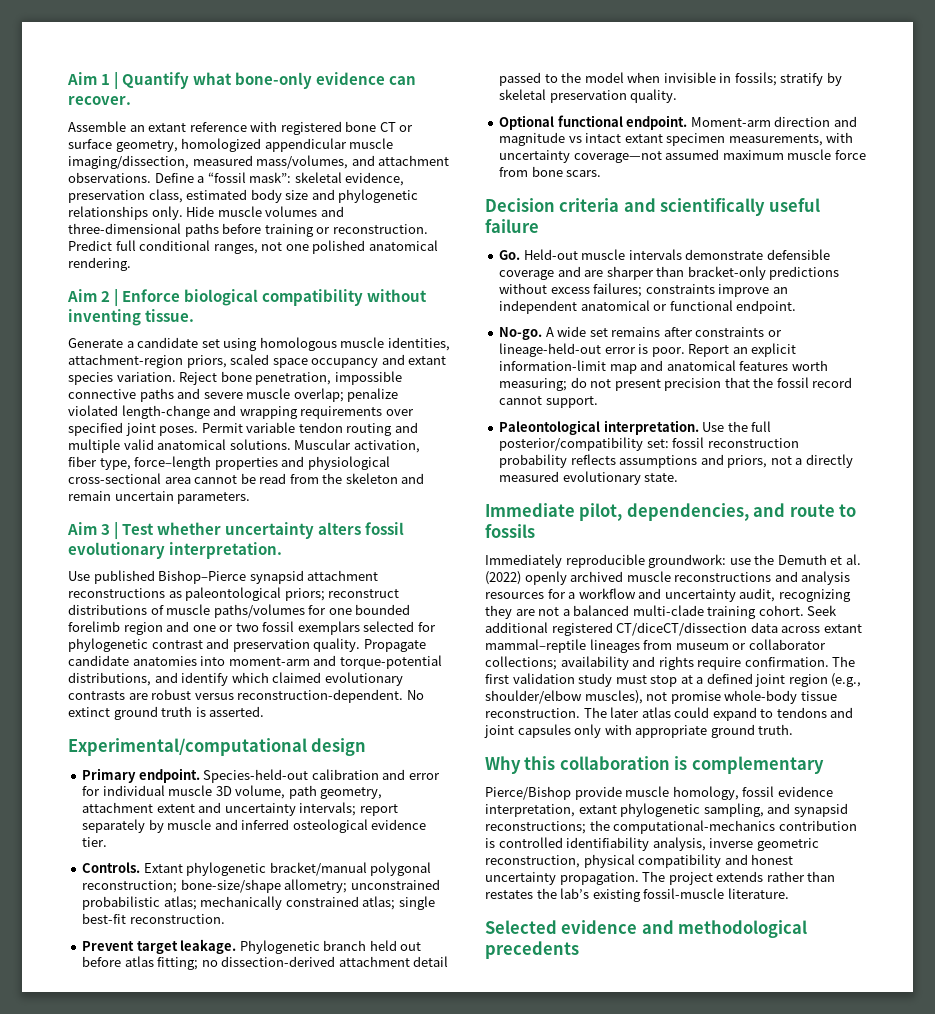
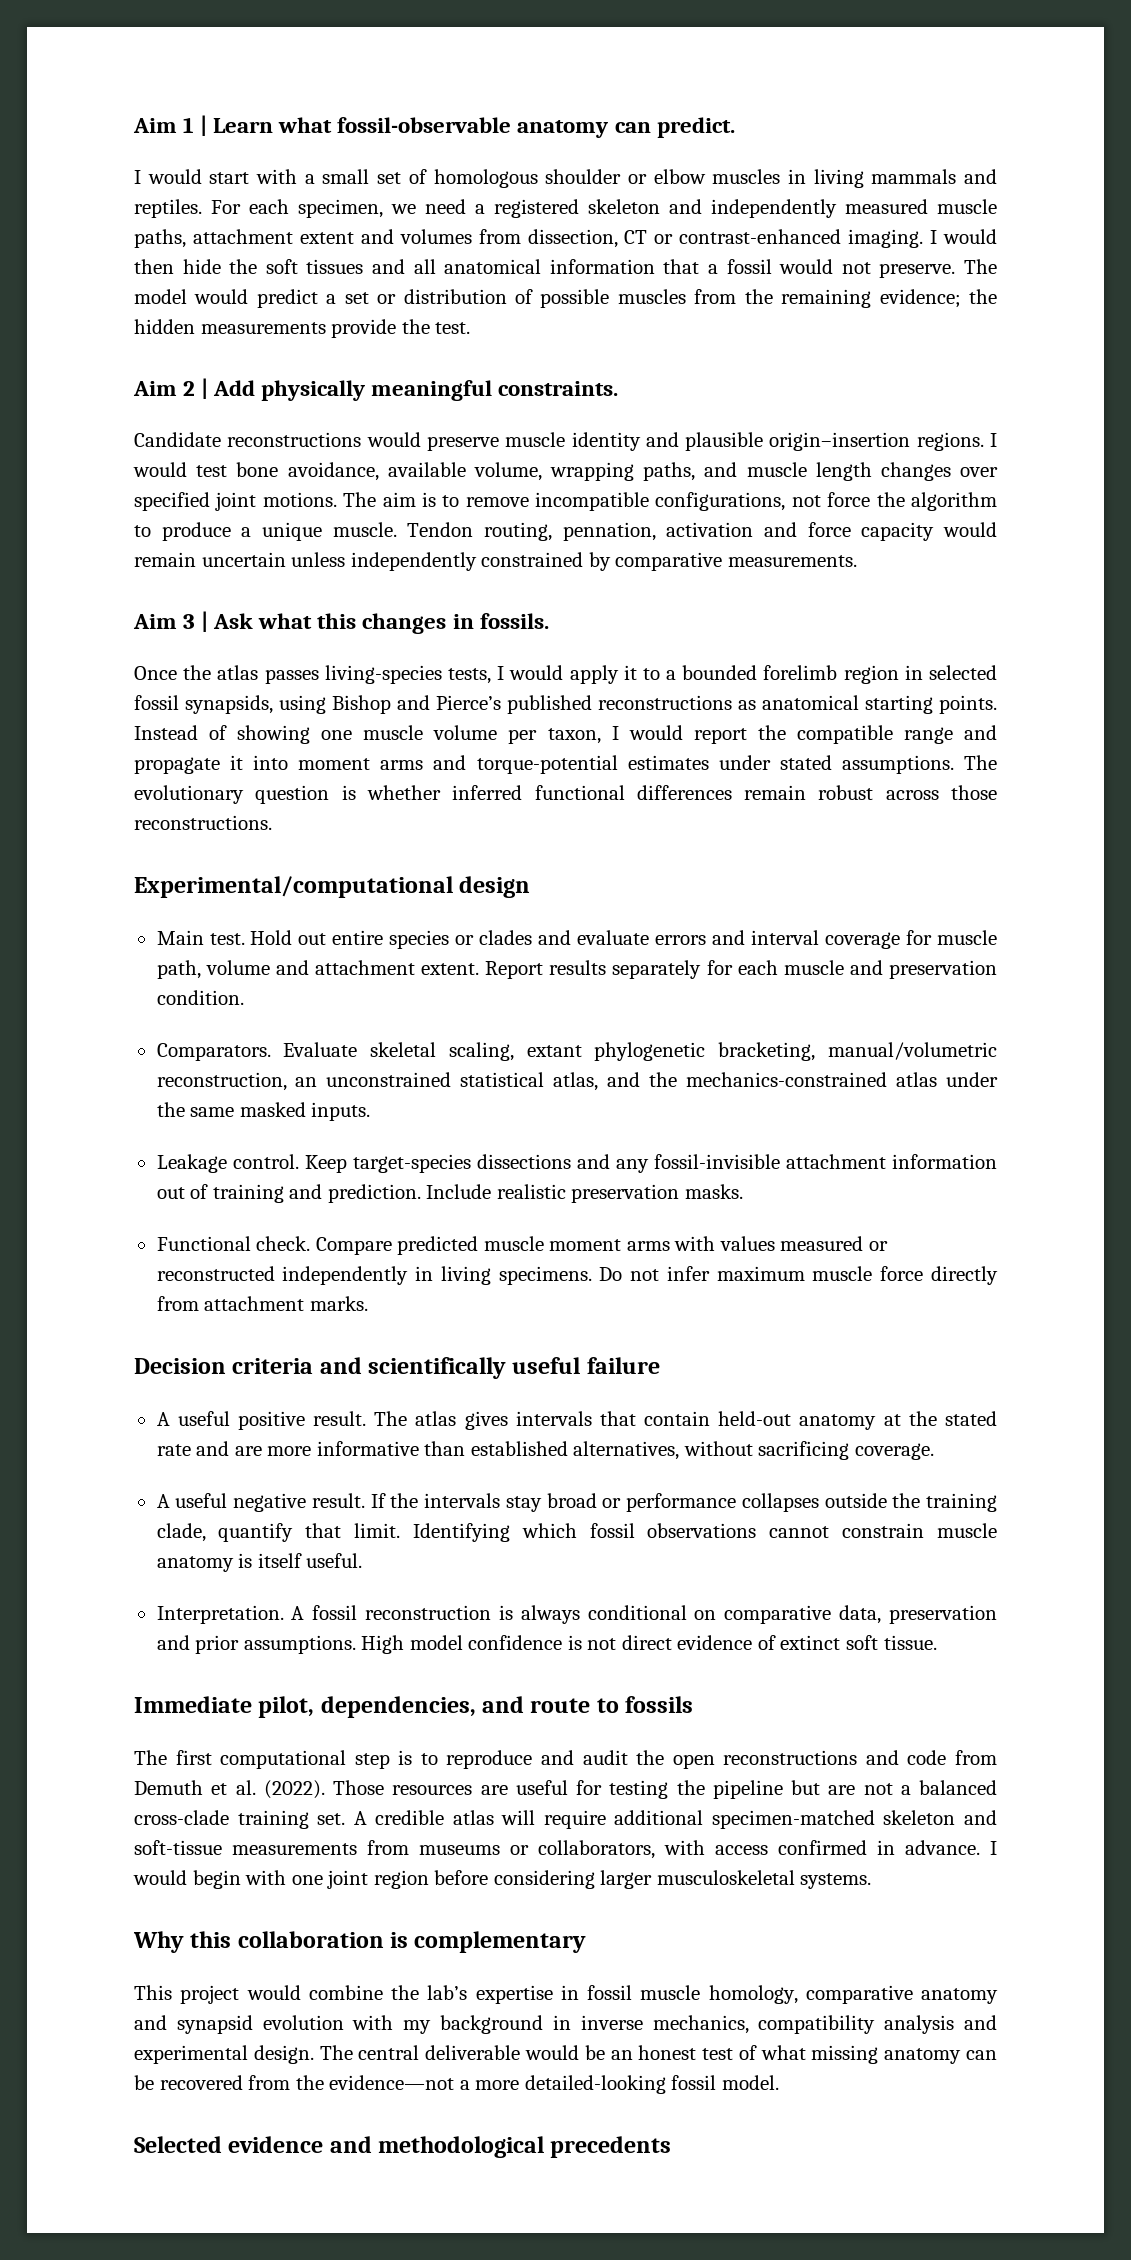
[122,72,417,89] [68,96,131,105] [68,121,414,135] [68,138,394,152] [68,155,450,169] [68,172,405,186] [68,189,419,203] [68,206,344,220] [68,223,428,237] [68,240,438,254] [68,257,131,271] [67,289,428,307] [68,309,195,326] [68,337,450,351] [68,354,447,368] [68,371,402,385] [68,388,399,402] [68,405,414,419] [68,422,418,436] [68,439,420,453] [68,456,390,470] [68,473,425,484] [68,491,251,504] [67,522,405,540] [68,542,283,559] [68,570,379,584] [68,587,400,601] [68,604,411,618] [68,621,436,635] [68,638,426,652] [68,655,442,669] [68,672,403,686] [68,689,424,703] [68,706,265,720] [68,738,367,756] [82,768,440,783] [82,785,383,799] [82,802,398,816] [82,819,427,833] [82,837,108,847] [82,862,432,876] [82,879,440,893] [82,896,435,910] [82,913,225,924] [82,939,422,954] [82,956,449,970] [499,72,842,86] [499,89,678,103] [499,115,857,130] [499,132,854,146] [499,149,866,163] [499,166,602,177] Quantify what bone-only evidence can recover. // Assemble an extant reference with registered bone CT or surface geometry, homologized appendicular muscle imaging/dissection, measured mass/volumes, and attachment observations. Define a “fossil mask”: skeletal evidence, preservation class, estimated body size and phylogenetic relationships only. Hide muscle volumes and three-dimensional paths before training or reconstruction. Predict full conditional ranges, not one polished anatomical rendering. // Aim 2 | Enforce biological compatibility without inventing tissue. // Generate a candidate set using homologous muscle identities, attachment-region priors, scaled space occupancy and extant species variation. Reject bone penetration, impossible connective paths and severe muscle overlap; penalize violated length-change and wrapping requirements over specified joint poses. Permit variable tendon routing and multiple valid anatomical solutions. Muscular activation, fiber type, force–length properties and physiological cross-sectional area cannot be read from the skeleton and remain uncertain parameters. // Aim 3 | Test whether uncertainty alters fossil evolutionary interpretation. // Use published Bishop–Pierce synapsid attachment reconstructions as paleontological priors; reconstruct distributions of muscle paths/volumes for one bounded forelimb region and one or two fossil exemplars selected for phylogenetic contrast and preservation quality. Propagate candidate anatomies into moment-arm and torque-potential distributions, and identify which claimed evolutionary contrasts are robust versus reconstruction-dependent. No extinct ground truth is asserted. // Experimental/computational design // Primary endpoint. Species-held-out calibration and error for individual muscle 3D volume, path geometry, attachment extent and uncertainty intervals; report separately by muscle and inferred osteological evidence tier. // Controls. Extant phylogenetic bracket/manual polygonal reconstruction; bone-size/shape allometry; unconstrained probabilistic atlas; mechanically constrained atlas; single best-fit reconstruction. // Prevent target leakage. Phylogenetic branch held out before atlas fitting; no dissection-derived attachment detail passed to the model when invisible in fossils; stratify by skeletal preservation quality. // Optional functional endpoint. Moment-arm direction and magnitude vs intact extant specimen measurements, with uncertainty coverage—not assumed maximum muscle force from bone scars. -> [213,117,735,138] [134,169,997,188] [134,199,997,218] [134,229,997,248] [134,259,998,278] [134,289,998,308] [134,319,471,338] [133,378,619,401] [134,432,997,451] [133,462,998,481] [134,492,997,511] [134,522,997,541] [134,552,857,571] [133,611,549,634] [134,665,997,684] [134,695,997,714] [134,725,997,744] [134,755,997,774] [134,785,997,804] [134,815,272,830] [134,876,531,898] [156,930,998,949] [156,960,998,979] [156,990,244,1005] [156,1042,997,1061] [156,1072,999,1091] [156,1102,371,1121] [156,1154,997,1173] [156,1184,743,1203] [156,1236,888,1255] [156,1266,998,1285] [156,1296,368,1311] Learn what fossil-observable anatomy can predict. // I would start with a small set of homologous shoulder or elbow muscles in living mammals and reptiles. For each specimen, we need a registered skeleton and independently measured muscle paths, attachment extent and volumes from dissection, CT or contrast-enhanced imaging. I would then hide the soft tissues and all anatomical information that a fossil would not preserve. The model would predict a set or distribution of possible muscles from the remaining evidence; the hidden measurements provide the test. // Aim 2 | Add physically meaningful constraints. // Candidate reconstructions would preserve muscle identity and plausible origin–insertion regions. I would test bone avoidance, available volume, wrapping paths, and muscle length changes over specified joint motions. The aim is to remove incompatible configurations, not force the algorithm to produce a unique muscle. Tendon routing, pennation, activation and force capacity would remain uncertain unless independently constrained by comparative measurements. // Aim 3 | Ask what this changes in fossils. // Once the atlas passes living-species tests, I would apply it to a bounded forelimb region in selected fossil synapsids, using Bishop and Pierce’s published reconstructions as anatomical starting points. Instead of showing one muscle volume per taxon, I would report the compatible range and propagate it into moment arms and torque-potential estimates under stated assumptions. The evolutionary question is whether inferred functional differences remain robust across those reconstructions. // Experimental/computational design // Main test. Hold out entire species or clades and evaluate errors and interval coverage for muscle path, volume and attachment extent. Report results separately for each muscle and preservation condition. // Comparators. Evaluate skeletal scaling, extant phylogenetic bracketing, manual/volumetric reconstruction, an unconstrained statistical atlas, and the mechanics-constrained atlas under the same masked inputs. // Leakage control. Keep target-species dissections and any fossil-invisible attachment information out of training and prediction. Include realistic preservation masks. // Functional check. Compare predicted muscle moment arms with values measured or reconstructed independently in living specimens. Do not infer maximum muscle force directly from attachment marks.
[499,249,830,260] [499,266,840,280] [499,283,788,297] [499,300,797,314] [499,326,782,340] [499,343,797,357] [499,360,828,374] [499,377,853,391] [499,396,598,408] [499,420,772,435] [499,437,799,451] [499,454,853,468] [499,471,679,485] Go. Held-out muscle intervals demonstrate defensible coverage and are sharper than bracket-only predictions without excess failures; constraints improve an independent anatomical or functional endpoint. // No-go. A wide set remains after constraints or lineage-held-out error is poor. Report an explicit information-limit map and anatomical features worth measuring; do not present precision that the fossil record cannot support. // Paleontological interpretation. Use the full posterior/compatibility set: fossil reconstruction probability reflects assumptions and priors, not a directly measured evolutionary state. -> [156,1411,997,1430] [156,1441,934,1460] [156,1493,998,1512] [156,1523,998,1542] [156,1553,363,1572] [156,1605,998,1624] [156,1635,937,1654] A useful positive result. The atlas gives intervals that contain held-out anatomy at the stated rate and are more informative than established alternatives, without sacrificing coverage. // A useful negative result. If the intervals stay broad or performance collapses outside the training clade, quantify that limit. Identifying which fossil observations cannot constrain muscle anatomy is itself useful. // Interpretation. A fossil reconstruction is always conditional on comparative data, preservation and prior assumptions. High model confidence is not direct evidence of extinct soft tissue.
[485,554,861,568] [485,571,851,585] [485,588,851,602] [485,605,838,619] [485,622,862,636] [485,639,826,653] [485,656,856,670] [485,673,862,687] [485,690,837,704] [485,707,854,721] [484,724,794,738] Immediately reproducible groundwork: use the Demuth et al. (2022) openly archived muscle reconstructions and analysis resources for a workflow and uncertainty audit, recognizing they are not a balanced multi-clade training cohort. Seek additional registered CT/diceCT/dissection data across extant mammal–reptile lineages from museum or collaborator collections; availability and rights require confirmation. The first validation study must stop at a defined joint region (e.g., shoulder/elbow muscles), not promise whole-body tissue reconstruction. The later atlas could expand to tendons and joint capsules only with appropriate ground truth. -> [134,1750,997,1769] [134,1780,997,1799] [134,1810,997,1829] [134,1840,997,1859] [133,1870,872,1889] The first computational step is to reproduce and audit the open reconstructions and code from Demuth et al. (2022). Those resources are useful for testing the pipeline but are not a balanced cross-clade training set. A credible atlas will require additional specimen-matched skeleton and soft-tissue measurements from museums or collaborators, with access confirmed in advance. I would begin with one joint region before considering larger musculoskeletal systems.
[485,786,833,800] [485,803,848,817] [485,820,857,834] [485,837,819,851] [485,854,794,868] [485,871,836,885] [485,888,789,902] Pierce/Bishop provide muscle homology, fossil evidence interpretation, extant phylogenetic sampling, and synapsid reconstructions; the computational-mechanics contribution is controlled identifiability analysis, inverse geometric reconstruction, physical compatibility and honest uncertainty propagation. The project extends rather than restates the lab’s existing fossil-muscle literature. -> [134,1985,998,2004] [134,2015,998,2034] [134,2045,998,2064] [134,2075,779,2094] This project would combine the lab’s expertise in fossil muscle homology, comparative anatomy and synapsid evolution with my background in inverse mechanics, compatibility analysis and experimental design. The central deliverable would be an honest test of what missing anatomy can be recovered from the evidence—not a more detailed-looking fossil model.

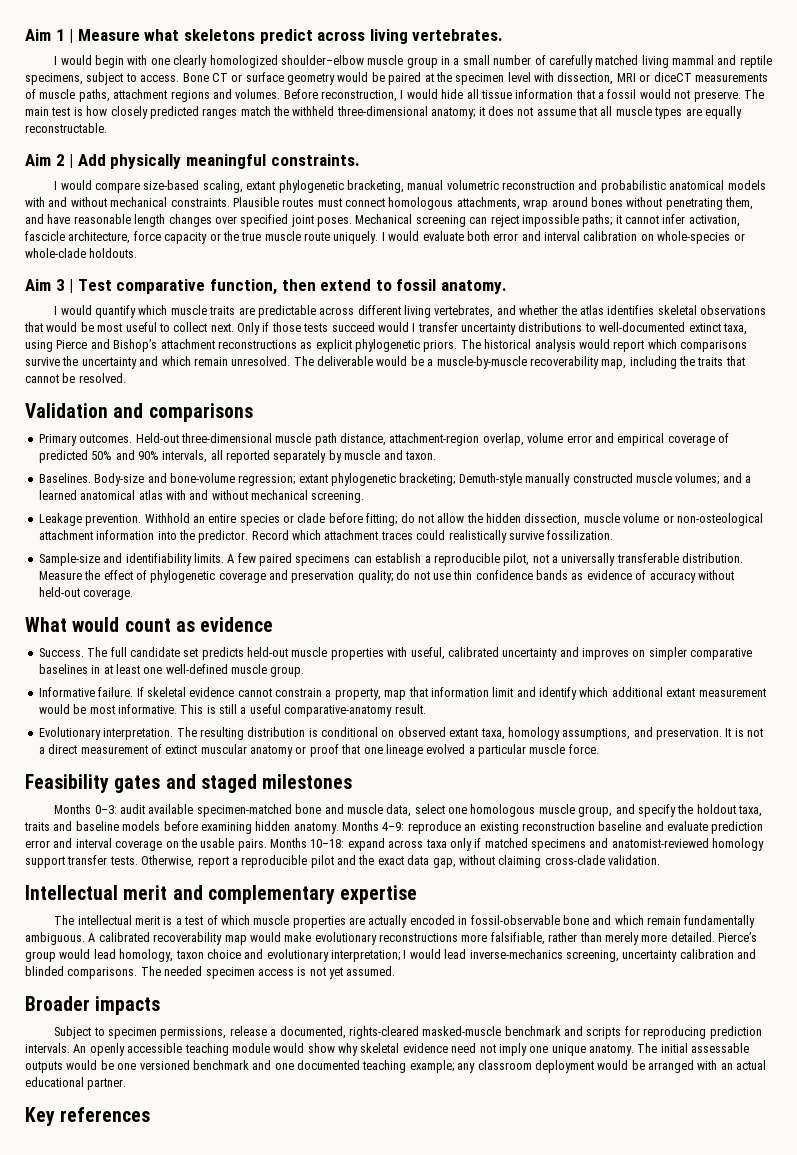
[213,117,735,138] [134,169,997,188] [134,199,997,218] [134,229,997,248] [134,259,542,274] Learn what fossil-observable anatomy can predict. // I would start with a small set of homologous shoulder or elbow muscles in living mammals and reptiles. For each specimen, we need a registered skeleton and independently measured muscle paths, attachment extent and volumes from dissection, CT or contrast-enhanced imaging. I would then hide the soft tissues and all anatomical -> [77,29,504,44] [54,55,772,68] [25,72,768,85] [25,89,512,102] Measure what skeletons predict across living vertebrates. // I would begin with one clearly homologized shoulder–elbow muscle group in a small number of carefully matched living mammal and reptile specimens, subject to access. Bone CT or surface geometry would be paired at the specimen level with dissection, MRI or diceCT measurements of muscle paths, attachment regions and volumes. Before reconstruction, I would hide all tissue
[134,289,998,308] [134,319,471,338] model would predict a set or distribution of possible muscles from the remaining evidence; the hidden measurements provide the test. -> [25,106,742,119] [25,123,107,133] main test is how closely predicted ranges match the withheld three-dimensional anatomy; it does not assume that all muscle types are equally reconstructable.
[134,432,997,451] [133,462,807,481] Candidate reconstructions would preserve muscle identity and plausible origin–insertion regions. I would test bone avoidance, available volume, wrapping paths, and muscle -> [54,180,766,193] [25,197,753,210] [25,214,131,224] I would compare size-based scaling, extant phylogenetic bracketing, manual volumetric reconstruction and probabilistic anatomical models with and without mechanical constraints. Plausible routes must connect homologous attachments, wrap around bones without penetrating them, and have reasonable
[262,492,997,511] [134,522,997,541] [134,552,857,571] [133,611,549,634] [134,665,997,684] [134,695,997,714] [134,725,997,744] [134,755,997,774] [134,785,997,804] [134,815,272,830] [134,876,531,898] [156,930,998,949] [156,960,998,979] [156,990,244,1005] [156,1042,997,1061] [156,1072,999,1091] [156,1102,371,1121] [156,1154,997,1173] [156,1184,743,1203] [156,1236,888,1255] [156,1266,998,1285] [156,1296,368,1311] [134,1357,660,1379] [156,1411,997,1430] [156,1441,934,1460] [156,1493,998,1512] [156,1523,998,1542] [156,1553,363,1572] [156,1605,998,1624] [156,1635,937,1654] [134,1696,694,1718] [134,1750,997,1769] [134,1780,997,1799] [134,1810,997,1829] [134,1840,997,1859] [133,1870,872,1889] [133,1931,587,1953] [134,1985,998,2004] [134,2015,998,2034] [134,2045,998,2064] [134,2075,779,2094] [134,2136,672,2158] motions. The aim is to remove incompatible configurations, not force the algorithm to produce a unique muscle. Tendon routing, pennation, activation and force capacity would remain uncertain unless independently constrained by comparative measurements. // Aim 3 | Ask what this changes in fossils. // Once the atlas passes living-species tests, I would apply it to a bounded forelimb region in selected fossil synapsids, using Bishop and Pierce’s published reconstructions as anatomical starting points. Instead of showing one muscle volume per taxon, I would report the compatible range and propagate it into moment arms and torque-potential estimates under stated assumptions. The evolutionary question is whether inferred functional differences remain robust across those reconstructions. // Experimental/computational design // Main test. Hold out entire species or clades and evaluate errors and interval coverage for muscle path, volume and attachment extent. Report results separately for each muscle and preservation condition. // Comparators. Evaluate skeletal scaling, extant phylogenetic bracketing, manual/volumetric reconstruction, an unconstrained statistical atlas, and the mechanics-constrained atlas under the same masked inputs. // Leakage control. Keep target-species dissections and any fossil-invisible attachment information out of training and prediction. Include realistic preservation masks. // Functional check. Compare predicted muscle moment arms with values measured or reconstructed independently in living specimens. Do not infer maximum muscle force directly from attachment marks. // Decision criteria and scientifically useful failure // A useful positive result. The atlas gives intervals that contain held-out anatomy at the stated rate and are more informative than established alternatives, without sacrificing coverage. // A useful negative result. If the intervals stay broad or performance collapses outside the training clade, quantify that limit. Identifying which fossil observations cannot constrain muscle anatomy is itself useful. // Interpretation. A fossil reconstruction is always conditional on comparative data, preservation and prior assumptions. High model confidence is not direct evidence of extinct soft tissue. // Immediate pilot, dependencies, and route to fossils // The first computational step is to reproduce and audit the open reconstructions and code from Demuth et al. (2022). Those resources are useful for testing the pipeline but are not a balanced cross-clade training set. A credible atlas will require additional specimen-matched skeleton and soft-tissue measurements from museums or collaborators, with access confirmed in advance. I would begin with one joint region before considering larger musculoskeletal systems. // Why this collaboration is complementary // This project would combine the lab’s expertise in fossil muscle homology, comparative anatomy and synapsid evolution with my background in inverse mechanics, compatibility analysis and experimental design. The central deliverable would be an honest test of what missing anatomy can be recovered from the evidence—not a more detailed-looking fossil model. // Selected evidence and methodological precedents -> [317,214,740,227] [25,231,745,244] [25,248,138,258] [25,279,507,295] [54,305,767,318] [24,322,747,335] [25,339,747,352] [25,356,745,369] [25,373,126,383] [25,403,253,422] [38,433,729,446] [38,450,436,463] [38,473,751,486] [38,490,365,503] [38,513,763,526] [38,530,614,543] [38,553,744,566] [38,570,734,583] [38,587,134,600] [25,617,274,632] [38,647,753,660] [38,664,305,677] [38,687,766,700] [38,704,426,717] [38,727,764,740] [38,744,599,757] [25,774,353,793] [54,804,763,817] [24,821,764,834] [25,838,765,851] [25,855,660,868] [25,885,418,904] [54,915,756,928] [25,932,757,945] [25,949,756,962] [25,966,396,979] [25,996,161,1015] [54,1026,762,1039] [25,1043,750,1056] [25,1060,767,1073] [25,1077,127,1090] [25,1107,151,1126] poses. Mechanical screening can reject impossible paths; it cannot infer activation, fascicle architecture, force capacity or the true muscle route uniquely. I would evaluate both error and interval calibration on whole-species or whole-clade holdouts. // Aim 3 | Test comparative function, then extend to fossil anatomy. // I would quantify which muscle traits are predictable across different living vertebrates, and whether the atlas identifies skeletal observations that would be most useful to collect next. Only if those tests succeed would I transfer uncertainty distributions to well-documented extinct taxa, using Pierce and Bishop’s attachment reconstructions as explicit phylogenetic priors. The historical analysis would report which comparisons survive the uncertainty and which remain unresolved. The deliverable would be a muscle-by-muscle recoverability map, including the traits that cannot be resolved. // Validation and comparisons // Primary outcomes. Held-out three-dimensional muscle path distance, attachment-region overlap, volume error and empirical coverage of predicted 50% and 90% intervals, all reported separately by muscle and taxon. // Baselines. Body-size and bone-volume regression; extant phylogenetic bracketing; Demuth-style manually constructed muscle volumes; and a learned anatomical atlas with and without mechanical screening. // Leakage prevention. Withhold an entire species or clade before fitting; do not allow the hidden dissection, muscle volume or non-osteological attachment information into the predictor. Record which attachment traces could realistically survive fossilization. // Sample-size and identifiability limits. A few paired specimens can establish a reproducible pilot, not a universally transferable distribution. Measure the effect of phylogenetic coverage and preservation quality; do not use thin confidence bands as evidence of accuracy without held-out coverage. // What would count as evidence // Success. The full candidate set predicts held-out muscle properties with useful, calibrated uncertainty and improves on simpler comparative baselines in at least one well-defined muscle group. // Informative failure. If skeletal evidence cannot constrain a property, map that information limit and identify which additional extant measurement would be most informative. This is still a useful comparative-anatomy result. // Evolutionary interpretation. The resulting distribution is conditional on observed extant taxa, homology assumptions, and preservation. It is not a direct measurement of extinct muscular anatomy or proof that one lineage evolved a particular muscle force. // Feasibility gates and staged milestones // Months 0–3: audit available specimen-matched bone and muscle data, select one homologous muscle group, and specify the holdout taxa, traits and baseline models before examining hidden anatomy. Months 4–9: reproduce an existing reconstruction baseline and evaluate prediction error and interval coverage on the usable pairs. Months 10–18: expand across taxa only if matched specimens and anatomist-reviewed homology support transfer tests. Otherwise, report a reproducible pilot and the exact data gap, without claiming cross-clade validation. // Intellectual merit and complementary expertise // The intellectual merit is a test of which muscle properties are actually encoded in fossil-observable bone and which remain fundamentally ambiguous. A calibrated recoverability map would make evolutionary reconstructions more falsifiable, rather than merely more detailed. Pierce’s group would lead homology, taxon choice and evolutionary interpretation; I would lead inverse-mechanics screening, uncertainty calibration and blinded comparisons. The needed specimen access is not yet assumed. // Broader impacts // Subject to specimen permissions, release a documented, rights-cleared masked-muscle benchmark and scripts for reproducing prediction intervals. An openly accessible teaching module would show why skeletal evidence need not imply one unique anatomy. The initial assessable outputs would be one versioned benchmark and one documented teaching example; any classroom deployment would be arranged with an actual educational partner. // Key references

